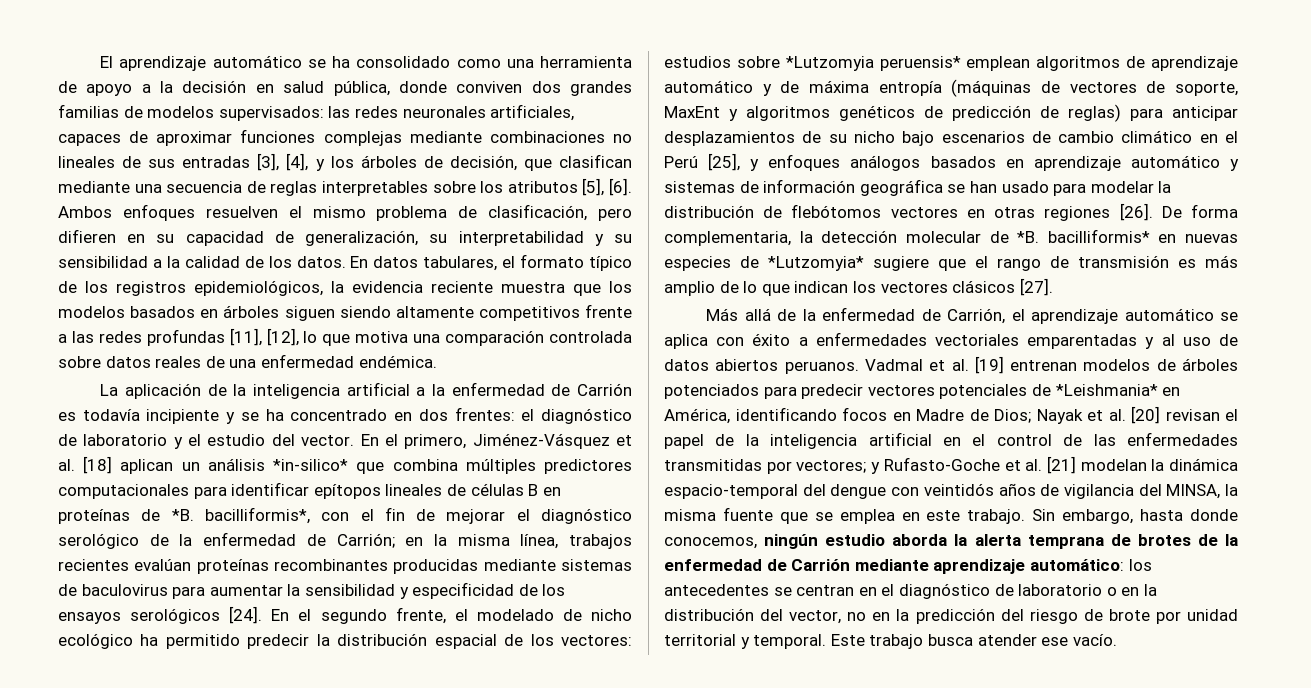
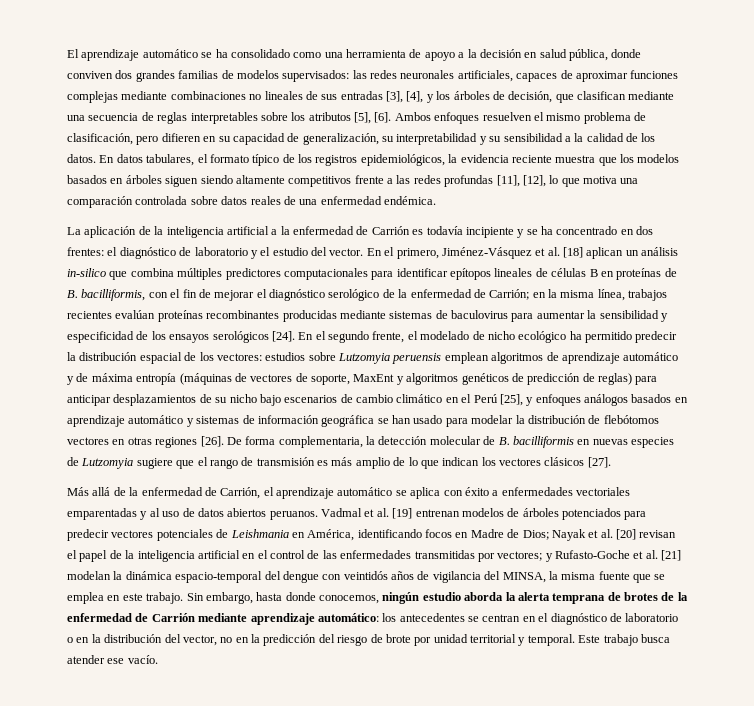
[273,459,349,471] *in-silico* -> [67,268,106,277] in-silico
[171,507,310,524] *B. bacilliformis*, -> [67,289,146,301] B. bacilliformis,
[785,56,961,71] *Lutzomyia peruensis* -> [338,353,442,364] Lutzomyia peruensis
[1017,229,1150,243] *B. bacilliformis* -> [498,436,574,448] B. bacilliformis
[768,256,864,271] *Lutzomyia* -> [81,458,134,469] Lutzomyia
[1055,384,1158,396] *Leishmania* -> [230,529,289,538] Leishmania

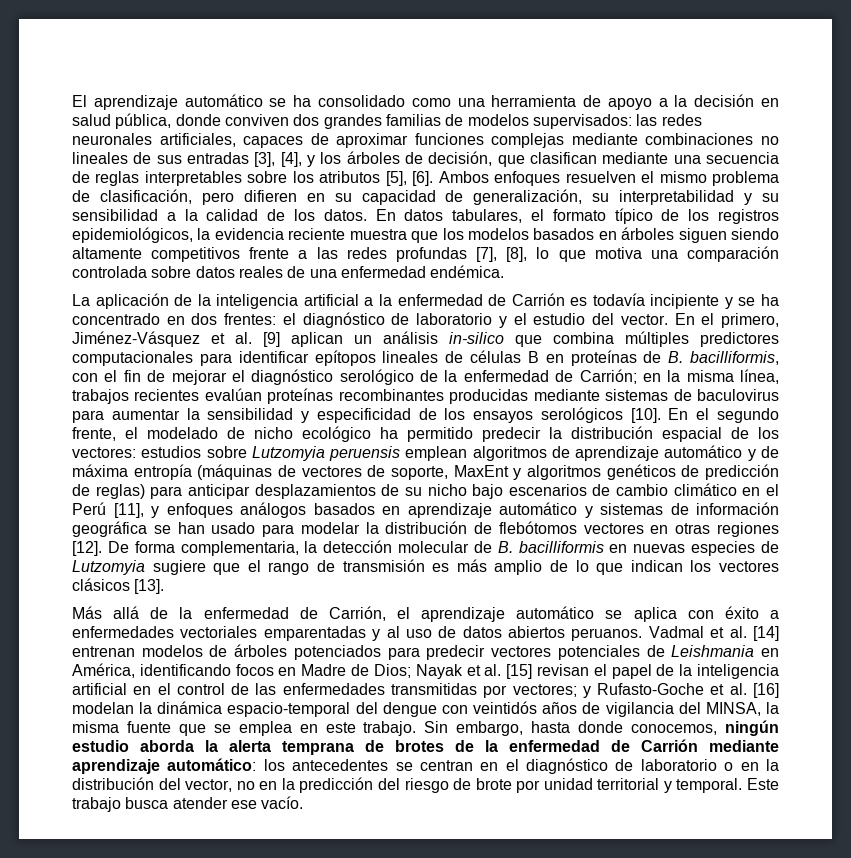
[496,175,546,187] [11], [12], -> [476,247,528,262] [7], [8],
[563,247,583,258] [18] -> [263,332,280,347] [9]
[271,331,295,342] [24]. -> [630,408,661,423] [10].
[499,394,523,406] [25], -> [113,503,144,518] [11],
[200,436,224,447] [26]. -> [72,541,102,556] [12].
[587,457,611,468] [27]. -> [134,579,165,594] [13].
[392,508,413,519] [19] -> [752,626,779,641] [14]
[616,529,636,540] [20] -> [506,664,533,679] [15]
[661,550,682,561] [21] -> [753,683,780,698] [16]

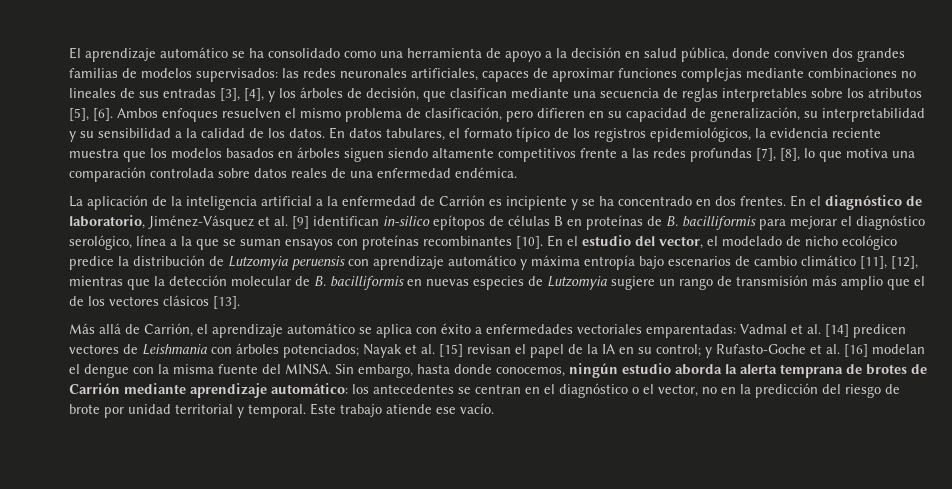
[592,293,645,306] todavía -> (502, 202) none
[224,312,780,328] [72,331,779,347] [72,350,439,366] frentes: el diagnóstico de laboratorio y el estudio del vector. En el primero, Jiménez-Vásquez et al. [9] aplican un análisis in-silico que combina múltiples predictores computacionales para identificar epítopos lineales -> [740,195,922,210] [69,215,485,230] frentes. En el diagnóstico de laboratorio, Jiménez-Vásquez et al. [9] identifican in-silico epítopos
[690,351,779,365] [72,369,779,385] [72,388,780,404] [72,407,779,423] [72,427,116,441] bacilliformis, con el fin de mejorar el diagnóstico serológico de la enfermedad de Carrión; en la misma línea, trabajos recientes evalúan proteínas recombinantes producidas mediante sistemas de baculovirus para aumentar la sensibilidad y especificidad de los ensayos serológicos [10]. En el segundo frente, -> [682,215,925,230] [69,235,703,250] bacilliformis para mejorar el diagnóstico serológico, línea a la que se suman ensayos con proteínas recombinantes [10]. En el estudio del vector,
[380,426,779,442] [72,445,779,461] ha permitido predecir la distribución espacial de los vectores: estudios sobre Lutzomyia peruensis emplean algoritmos de aprendizaje automático y de -> [69,255,527,270] predice la distribución de Lutzomyia peruensis con aprendizaje automático y
[197,464,780,480] [72,484,467,499] (máquinas de vectores de soporte, MaxEnt y algoritmos genéticos de predicción de reglas) para anticipar desplazamientos de su nicho -> (635, 262) none
[742,484,779,496] [72,502,779,518] [72,521,779,537] [72,541,299,556] en el Perú [11], y enfoques análogos basados en aprendizaje automático y sistemas de información geográfica se han usado para modelar la distribución de flebótomos vectores en otras regiones [12]. De forma complementaria, -> [860,256,918,269] [69,276,150,290] [11], [12], mientras que
[213,560,261,575] que el -> [659,279,675,286] un
[432,563,450,572] es -> (808, 280) none
[550,560,683,575] de lo que indican -> [887,276,925,290] [69,296,84,306] que el de
[179,607,318,619] la enfermedad de -> (140, 329) none
[263,626,779,641] [72,644,780,660] [72,663,411,678] emparentadas y al uso de datos abiertos peruanos. Vadmal et al. [14] entrenan modelos de árboles potenciados para predecir vectores potenciales de Leishmania en América, identificando focos en Madre de Dios; -> [646,324,906,338] [69,343,359,358] emparentadas: Vadmal et al. [14] predicen vectores de Leishmania con árboles potenciados;
[697,664,779,679] [72,683,577,698] inteligencia artificial en el control de las enfermedades transmitidas por vectores; -> [602,344,701,357] IA en su control;
[139,701,779,717] [72,721,417,736] la dinámica espacio-temporal del dengue con veintidós años de vigilancia del MINSA, la misma fuente que se emplea en este trabajo. -> [69,364,331,378] el dengue con la misma fuente del MINSA.
[485,740,630,752] la enfermedad de -> (927, 369) none
[615,759,779,771] [72,777,181,790] de laboratorio o en la distribución del -> [632,384,654,394] o el
[125,797,228,809] busca atender -> [386,404,432,414] atiende

